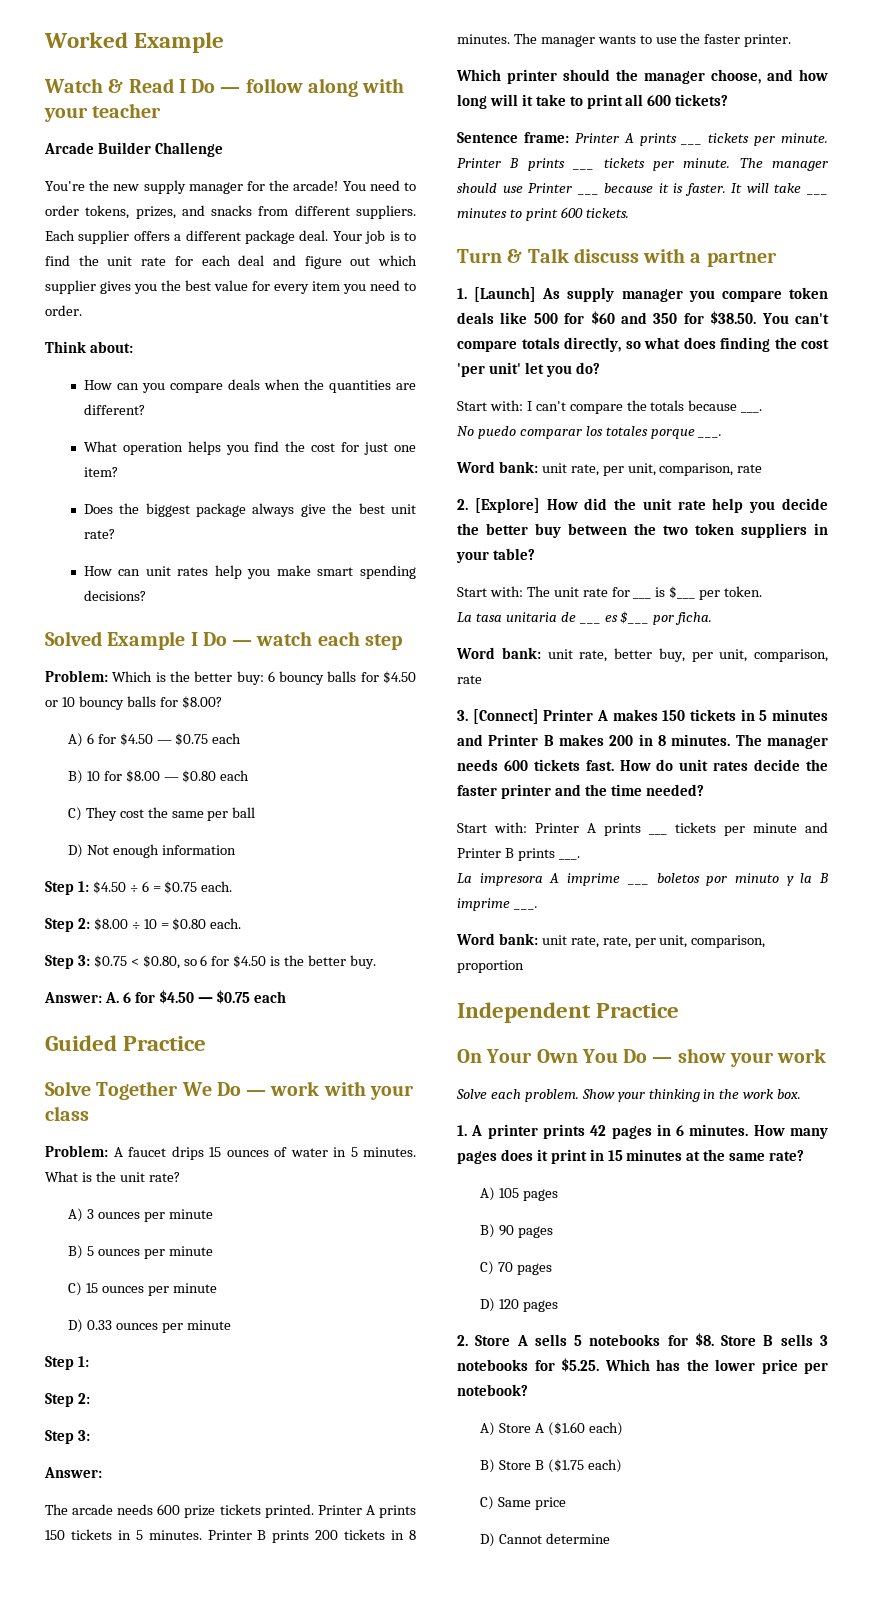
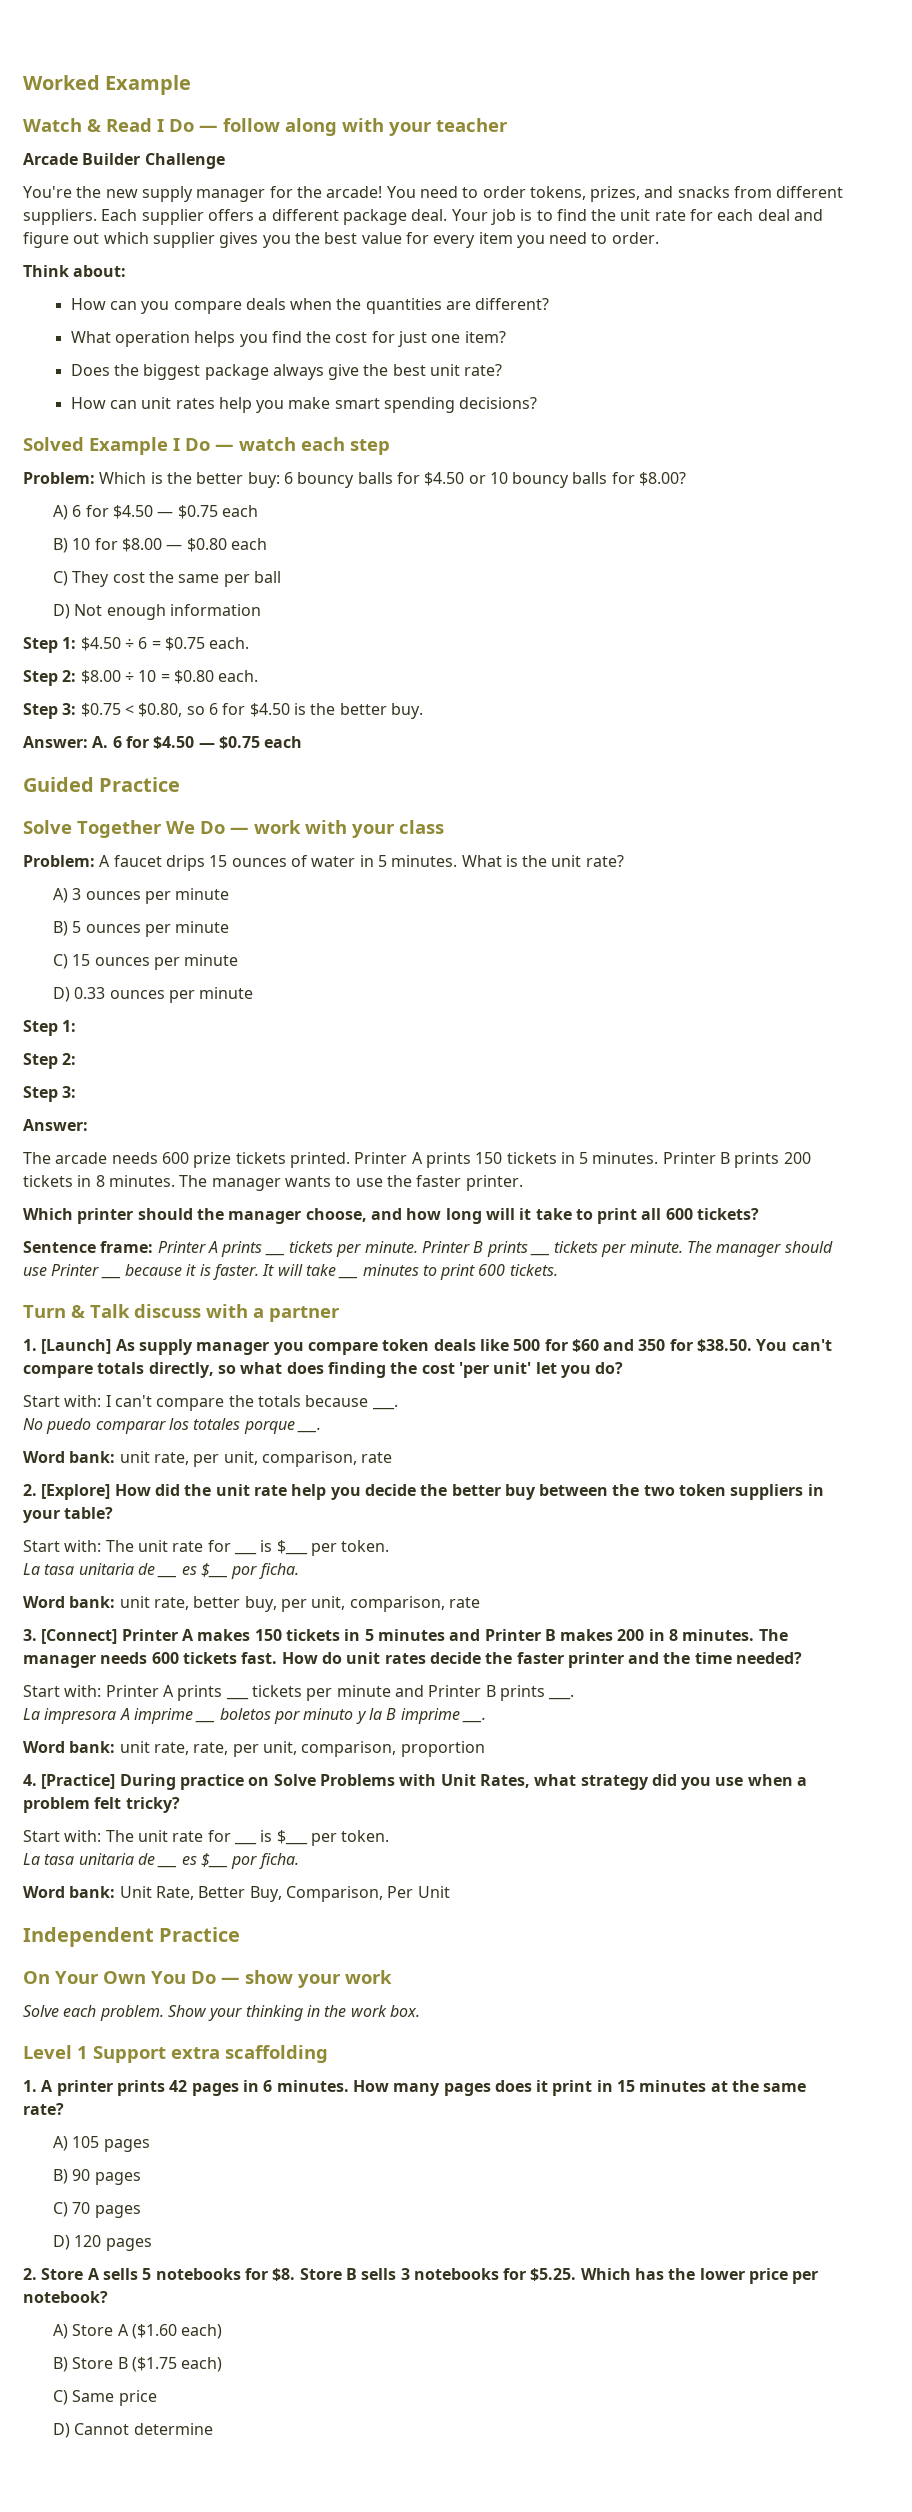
(524, 966) none -> [23,1774,808,1790] [23,1797,180,1813] [23,1830,231,1842] [233,1842,257,1845] [260,1830,390,1846] [23,1853,155,1865] [157,1865,178,1868] [181,1853,299,1869] [23,1886,450,1902] // 4. [Practice] During practice on Solve Problems with Unit Rates, what strategy did you use when a problem felt tricky? // Start with: The unit rate for ___ is $___ per token. // La tasa unitaria de ___ es $___ por ficha. // Word bank: Unit Rate, Better Buy, Comparison, Per Unit
(802, 1094) none -> [23,2045,328,2063] // Level 1 Support extra scaffolding

